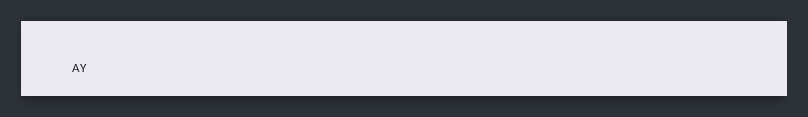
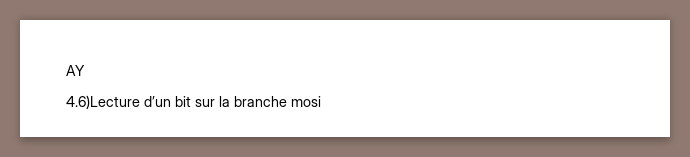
(87, 68) none -> [66,95,321,109] // 4.6)Lecture d’un bit sur la branche mosi

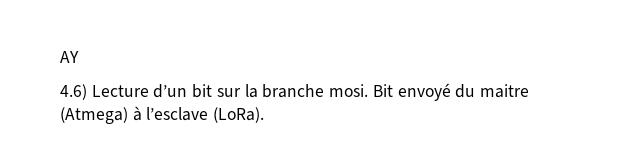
[66,95,140,109] 4.6)Lecture -> [60,84,149,100] 4.6) Lecture
[291,96,321,107] mosi -> [329,83,529,101] [60,106,265,124] mosi. Bit envoyé du maitre (Atmega) à l’esclave (LoRa).

